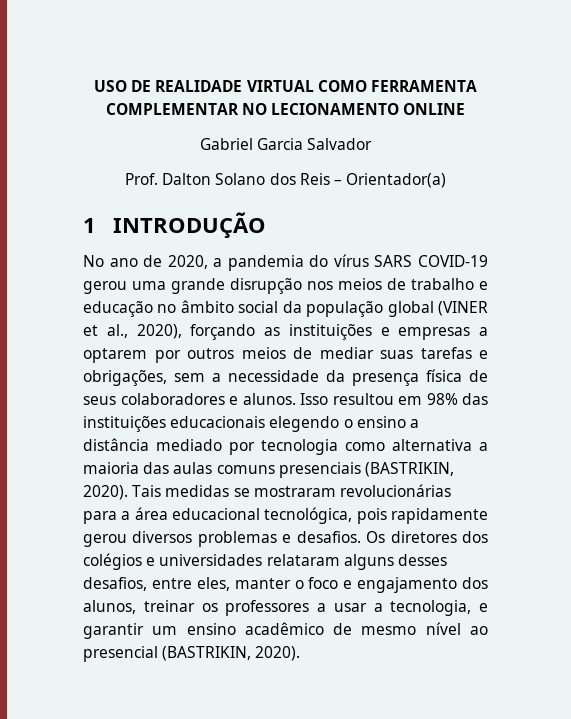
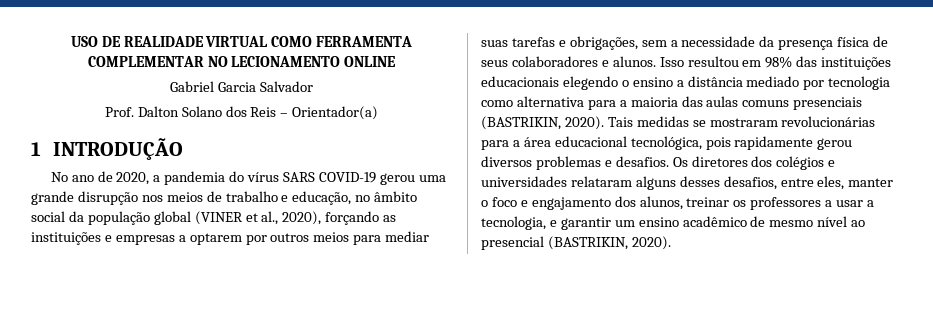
[83,301,153,317] educação -> [292,191,352,205] educação,
[293,347,312,359] de -> [353,235,382,245] para
(472, 445) none -> [587,100,616,110] para

